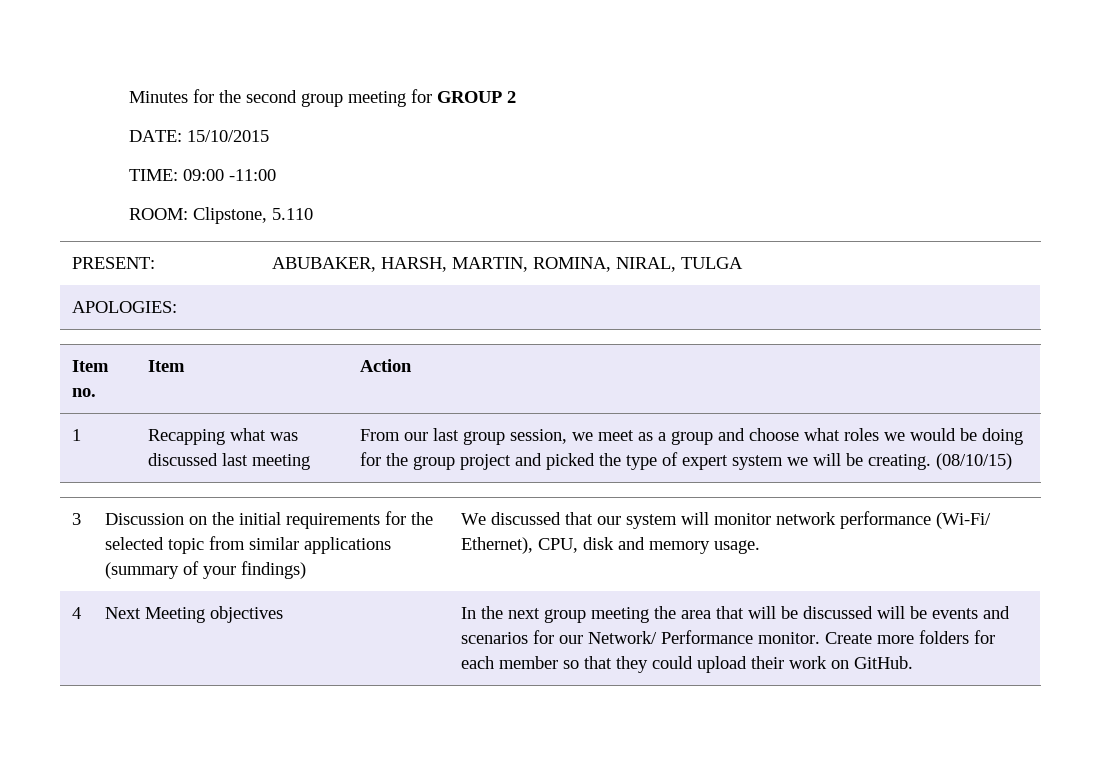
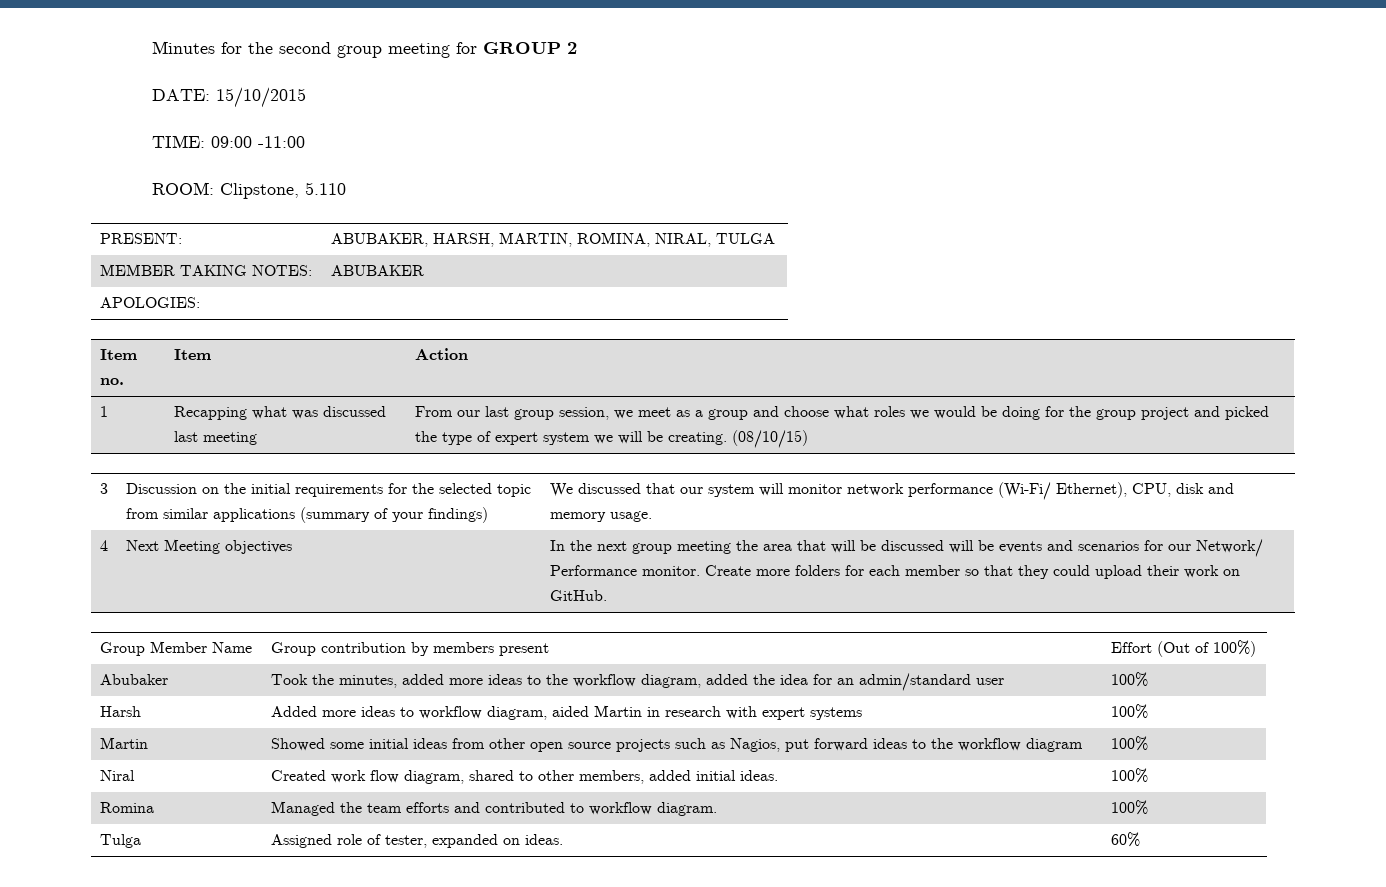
(743, 263) none -> [99,264,312,276] [330,265,424,276] // MEMBER TAKING NOTES: | ABUBAKER
(913, 662) none -> [99,641,252,656] [270,642,549,656] [1110,640,1256,657] [99,674,168,685] [270,673,1004,691] [1110,672,1148,687] [99,706,141,717] [270,705,862,720] [1110,704,1148,719] [99,737,148,749] [270,738,1083,752] [1110,736,1148,751] [99,770,135,781] [270,770,778,784] [1110,768,1148,783] [99,802,154,813] [270,801,717,816] [1110,800,1148,815] [99,834,141,848] [270,834,563,848] [1110,832,1140,847] // Group Member Name | Group contribution by members present | Effort (Out of 100%) // Abubaker | Took the minutes, added more ideas to the workflow diagram, added the idea for an admin/standard user | 100% // Harsh | Added more ideas to workflow diagram, aided Martin in research with expert systems | 100% // Martin | Showed some initial ideas from other open source projects such as Nagios, put forward ideas to the workflow diagram | 100% // Niral | Created work flow diagram, shared to other members, added initial ideas. | 100% // Romina | Managed the team efforts and contributed to workflow diagram. | 100% // Tulga | Assigned role of tester, expanded on ideas. | 60%

